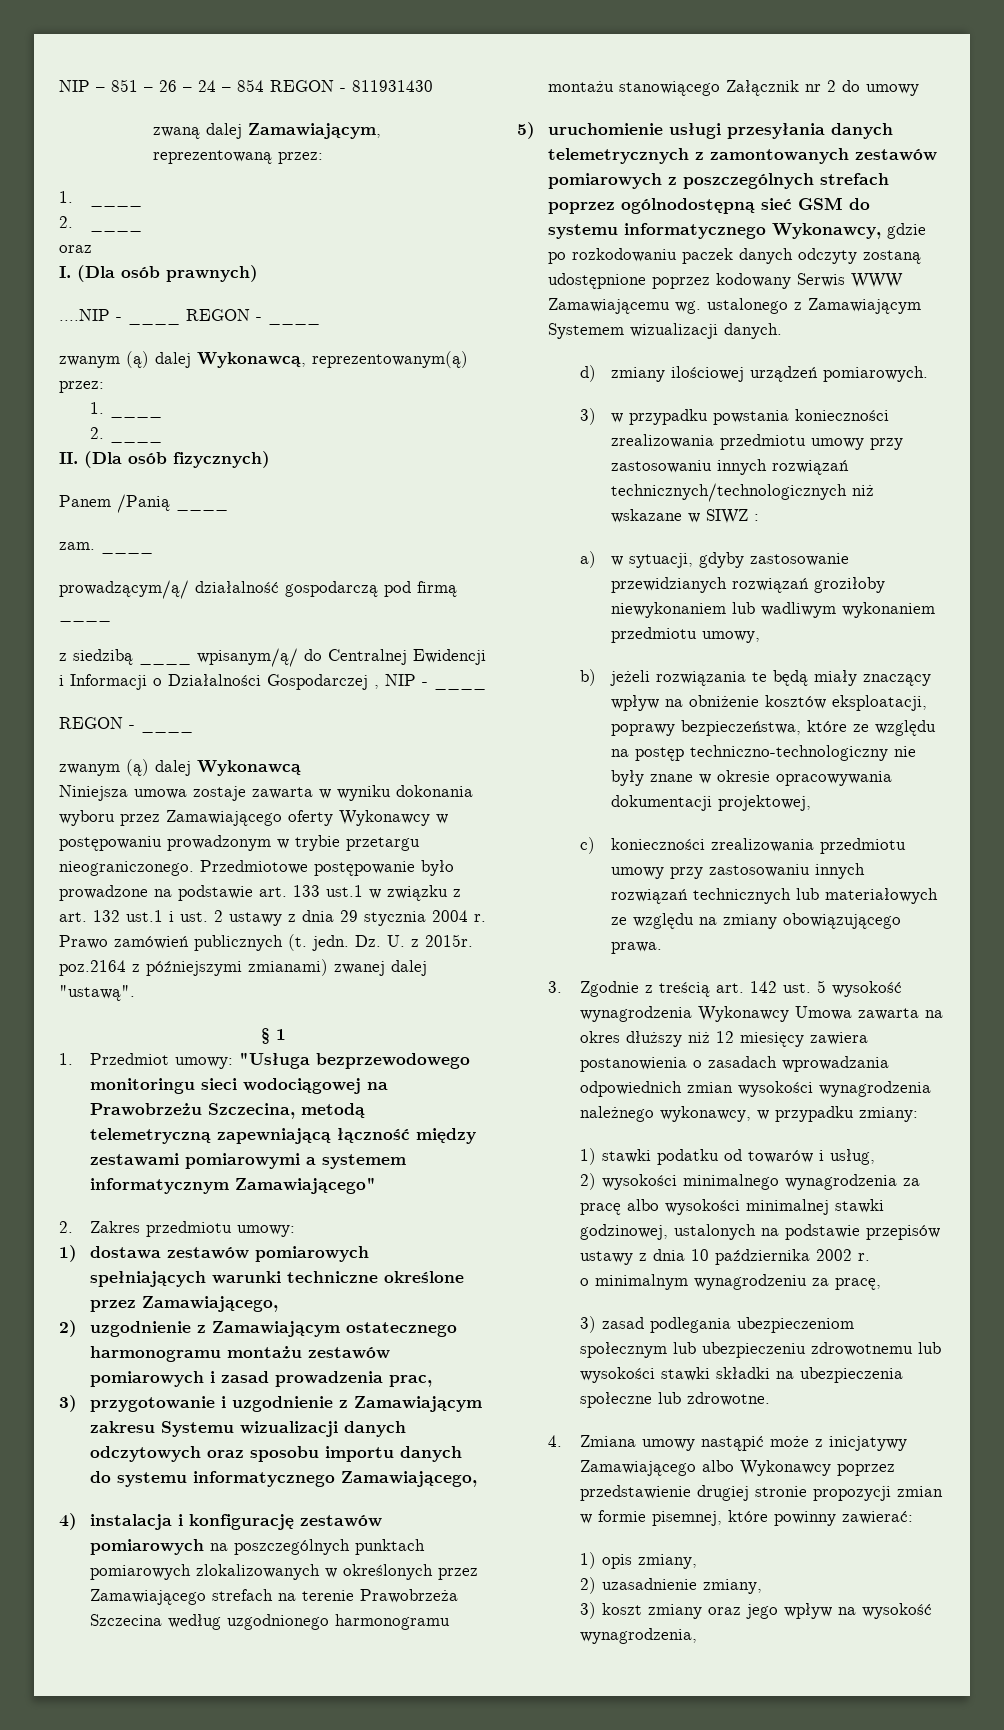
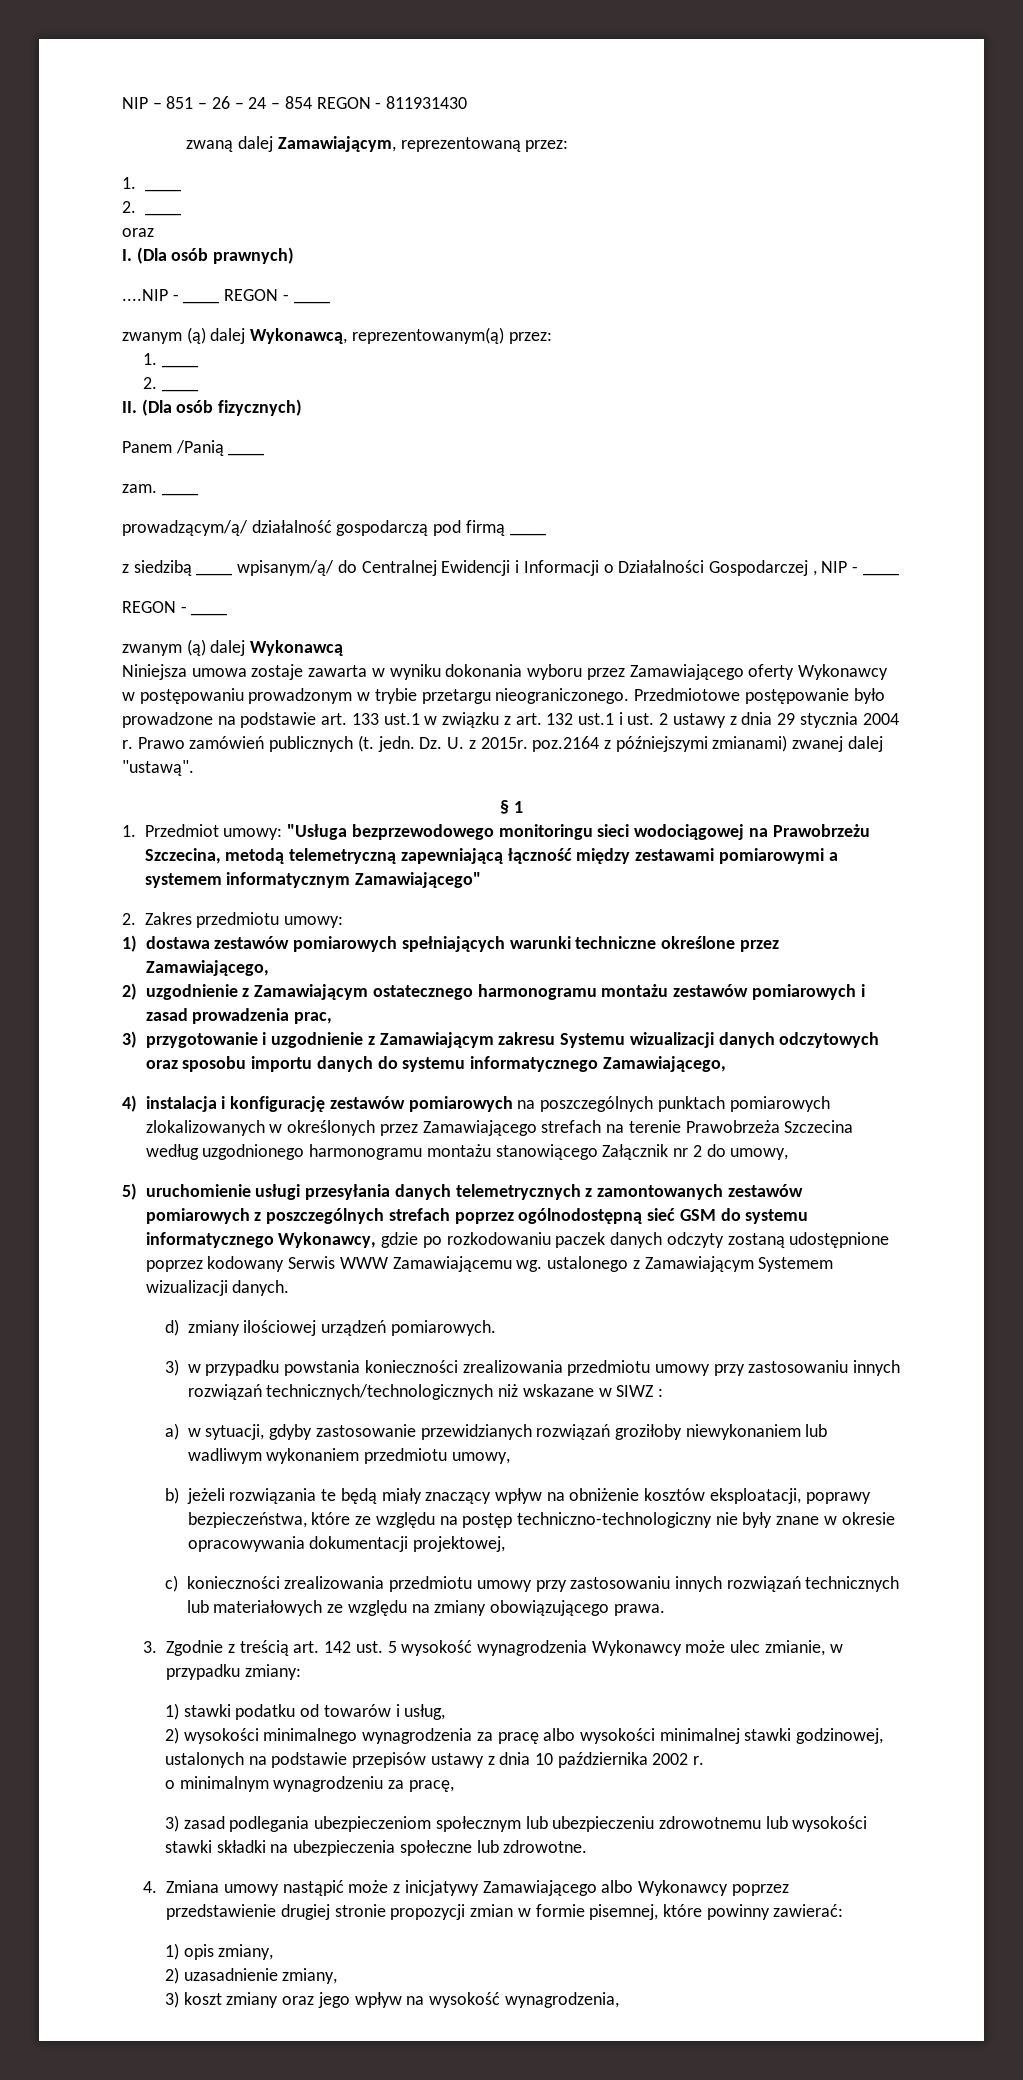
[866,84,920,96] umowy -> [730,1148,789,1160] umowy,
[794,1006,943,1020] [579,1031,868,1047] [579,1056,889,1072] [579,1081,931,1097] [579,1106,751,1122] Umowa zawarta na okres dłuższy niż 12 miesięcy zawiera postanowienia o zasadach wprowadzania odpowiednich zmian wysokości wynagrodzenia należnego wykonawcy, -> [685,1640,825,1656] może ulec zmianie,

